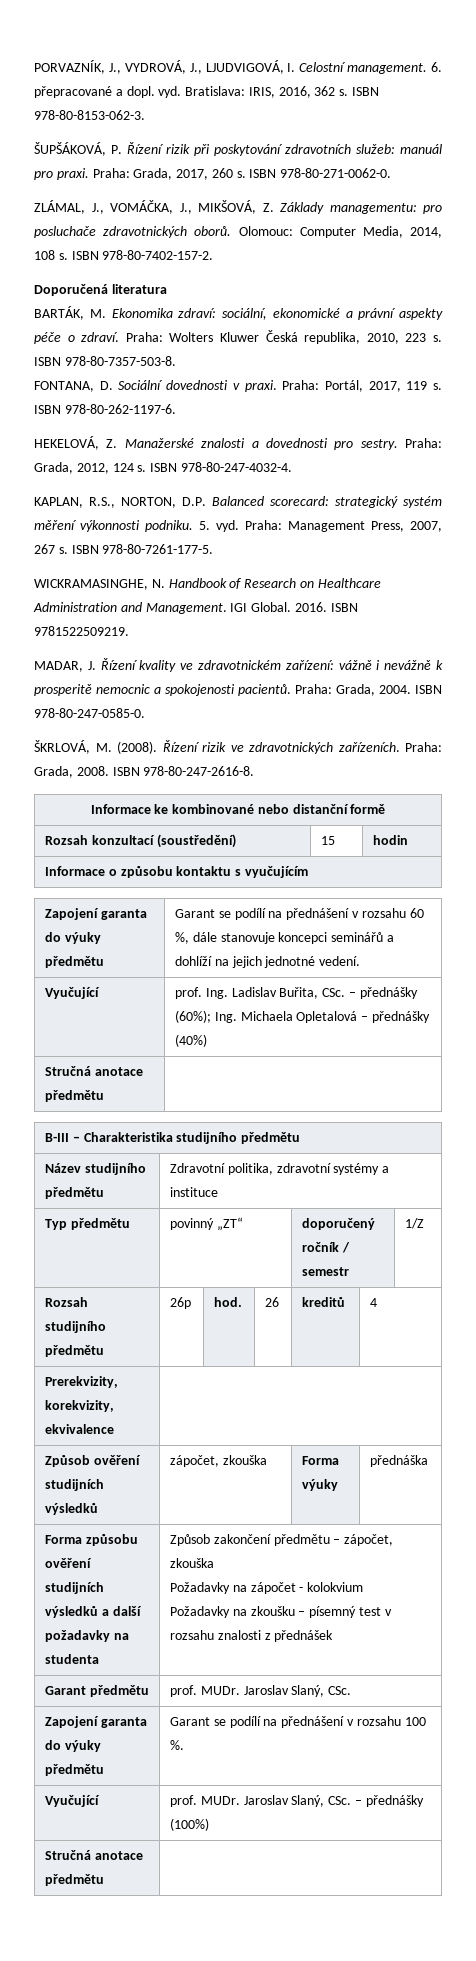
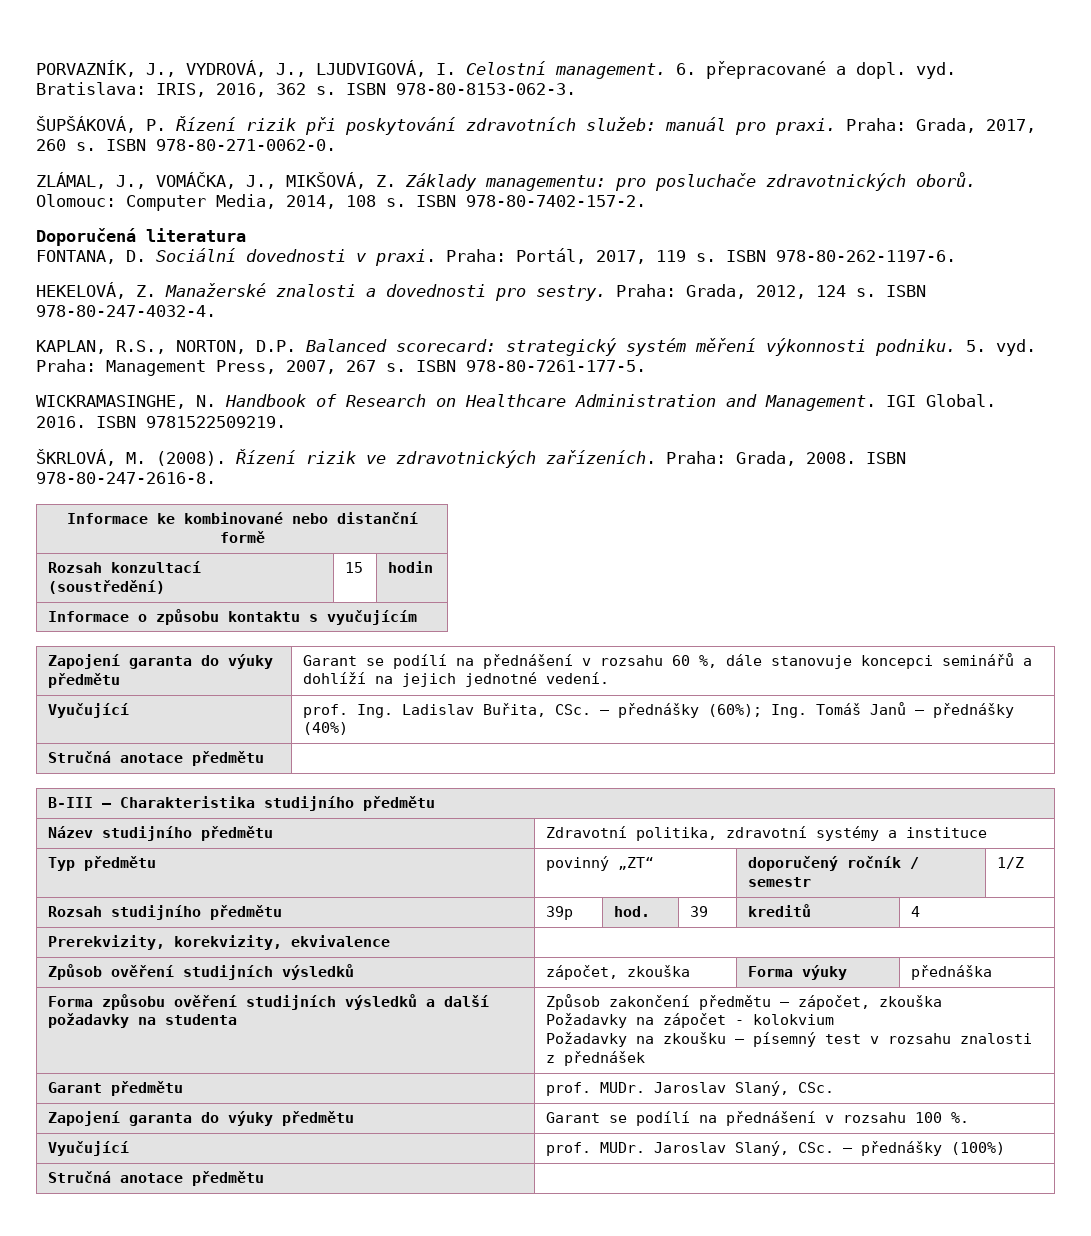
[34,306,443,320] [34,330,443,344] [34,356,176,366] // BARTÁK, M. Ekonomika zdraví: sociální, ekonomické a právní aspekty péče o zdraví. Praha: Wolters Kluwer Česká republika, 2010, 223 s. ISBN 978-80-7357-503-8. -> (246, 235) none
[34,658,444,672] [34,684,442,696] [34,708,145,718] // MADAR, J. Řízení kvality ve zdravotnickém zařízení: vážně i nevážně k prosperitě nemocnic a spokojenosti pacientů. Praha: Grada, 2004. ISBN 978-80-247-0585-0. -> (286, 422) none
[240,1011,358,1023] Michaela Opletalová -> [816,702,907,715] Tomáš Janů
[170,1297,192,1309] 26p -> [546,906,574,920] 39p
[265,1297,280,1307] 26 -> [690,906,709,917] 39

